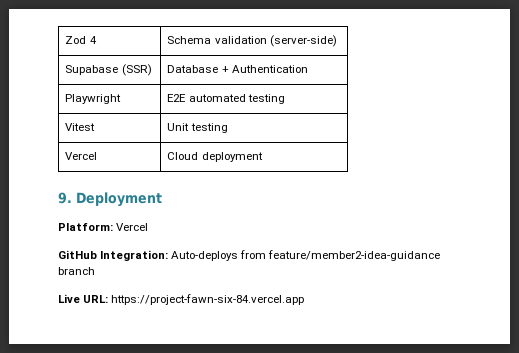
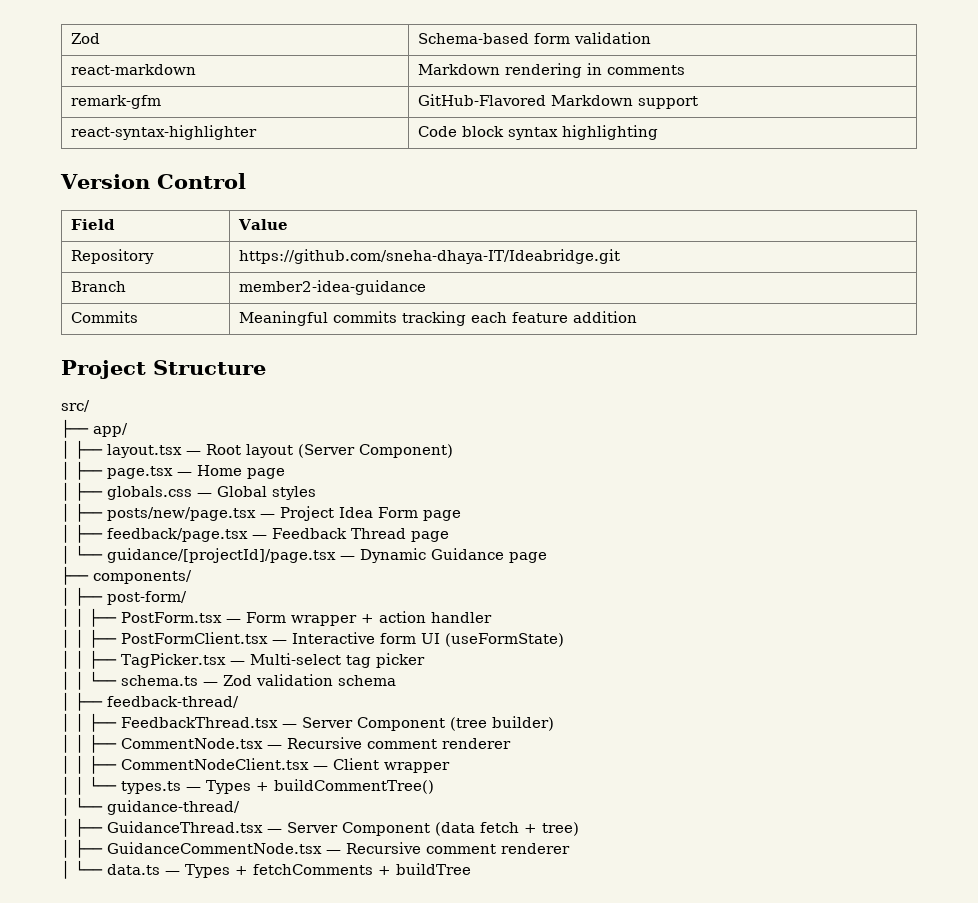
[65,36,97,44] [167,35,337,47] [65,64,152,76] [167,65,308,73] [65,94,122,104] [167,94,285,104] [65,123,96,131] [167,123,228,133] [65,152,98,160] [167,152,263,162] [58,192,162,207] [58,223,149,231] [58,250,441,261] [58,267,95,275] [58,294,305,305] Zod 4 | Schema validation (server-side) // Supabase (SSR) | Database + Authentication // Playwright | E2E automated testing // Vitest | Unit testing // Vercel | Cloud deployment // 9. Deployment // Platform: Vercel // GitHub Integration: Auto-deploys from feature/member2-idea-guidance branch // Live URL: https://project-fawn-six-84.vercel.app -> [70,33,100,44] [417,32,651,44] [70,64,196,75] [417,63,685,78] [70,95,161,109] [417,94,698,109] [70,125,257,140] [417,125,658,140] [60,173,246,189] [70,219,115,230] [237,219,288,230] [70,249,154,264] [238,249,620,264] [70,281,126,292] [238,280,426,295] [70,311,138,323] [238,311,637,326] [61,360,266,379] [61,400,90,412] [61,419,128,438] [61,440,453,459] [61,461,285,480] [61,482,316,501] [61,503,461,522] [61,524,449,543] [61,545,547,564] [61,566,192,585] [61,587,187,606] [61,608,492,627] [61,629,564,648] [61,650,425,669] [61,671,396,690] [61,692,239,711] [61,713,554,732] [61,734,511,753] [61,755,450,774] [61,776,434,795] [61,797,240,816] [61,818,579,837] [61,839,570,858] [61,860,471,879] Zod | Schema-based form validation // react-markdown | Markdown rendering in comments // remark-gfm | GitHub-Flavored Markdown support // react-syntax-highlighter | Code block syntax highlighting // Version Control // Field | Value // Repository | https://github.com/sneha-dhaya-IT/Ideabridge.git // Branch | member2-idea-guidance // Commits | Meaningful commits tracking each feature addition // Project Structure // src/ // ├── app/ // │ ├── layout.tsx — Root layout (Server Component) // │ ├── page.tsx — Home page // │ ├── globals.css — Global styles // │ ├── posts/new/page.tsx — Project Idea Form page // │ ├── feedback/page.tsx — Feedback Thread page // │ └── guidance/[projectId]/page.tsx — Dynamic Guidance page // ├── components/ // │ ├── post-form/ // │ │ ├── PostForm.tsx — Form wrapper + action handler // │ │ ├── PostFormClient.tsx — Interactive form UI (useFormState) // │ │ ├── TagPicker.tsx — Multi-select tag picker // │ │ └── schema.ts — Zod validation schema // │ ├── feedback-thread/ // │ │ ├── FeedbackThread.tsx — Server Component (tree builder) // │ │ ├── CommentNode.tsx — Recursive comment renderer // │ │ ├── CommentNodeClient.tsx — Client wrapper // │ │ └── types.ts — Types + buildCommentTree() // │ └── guidance-thread/ // │ ├── GuidanceThread.tsx — Server Component (data fetch + tree) // │ ├── GuidanceCommentNode.tsx — Recursive comment renderer // │ └── data.ts — Types + fetchComments + buildTree

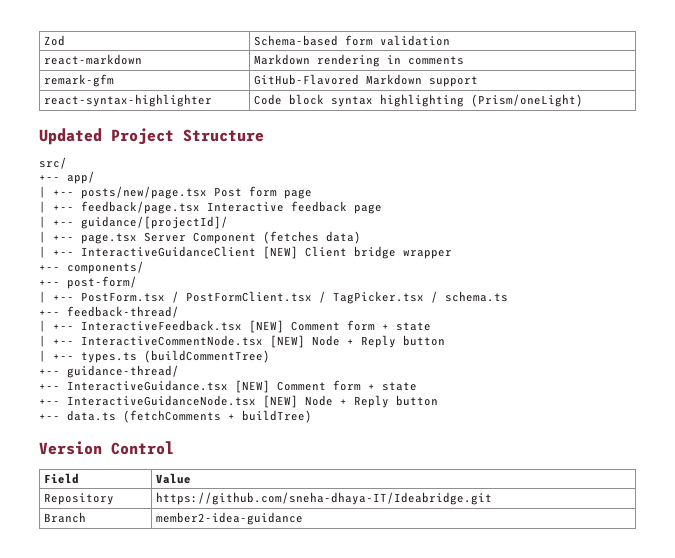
(658, 132) none -> [471,94,584,107] [39,128,264,145] [39,157,67,169] [39,171,95,184] [39,186,312,199] [39,201,382,214] [39,216,228,229] [39,231,361,244] [39,246,452,259] [39,261,144,274] [39,276,137,289] [39,291,508,304] [39,306,179,318] [39,320,431,333] [39,335,445,348] [39,350,270,363] [39,365,179,378] [39,380,417,393] [39,395,438,408] [39,410,312,423] (Prism/oneLight) // Updated Project Structure // src/ // +-- app/ // | +-- posts/new/page.tsx Post form page // | +-- feedback/page.tsx Interactive feedback page // | +-- guidance/[projectId]/ // | +-- page.tsx Server Component (fetches data) // | +-- InteractiveGuidanceClient [NEW] Client bridge wrapper // +-- components/ // +-- post-form/ // | +-- PostForm.tsx / PostFormClient.tsx / TagPicker.tsx / schema.ts // +-- feedback-thread/ // | +-- InteractiveFeedback.tsx [NEW] Comment form + state // | +-- InteractiveCommentNode.tsx [NEW] Node + Reply button // | +-- types.ts (buildCommentTree) // +-- guidance-thread/ // +-- InteractiveGuidance.tsx [NEW] Comment form + state // +-- InteractiveGuidanceNode.tsx [NEW] Node + Reply button // +-- data.ts (fetchComments + buildTree)
[70,311,138,323] [238,311,637,326] [61,360,266,379] [61,400,90,412] [61,419,128,438] [61,440,453,459] [61,461,285,480] [61,482,316,501] [61,503,461,522] [61,524,449,543] [61,545,547,564] [61,566,192,585] [61,587,187,606] [61,608,492,627] [61,629,564,648] [61,650,425,669] [61,671,396,690] [61,692,239,711] [61,713,554,732] [61,734,511,753] [61,755,450,774] [61,776,434,795] [61,797,240,816] [61,818,579,837] [61,839,570,858] [61,860,471,879] // Commits | Meaningful commits tracking each feature addition // Project Structure // src/ // ├── app/ // │ ├── layout.tsx — Root layout (Server Component) // │ ├── page.tsx — Home page // │ ├── globals.css — Global styles // │ ├── posts/new/page.tsx — Project Idea Form page // │ ├── feedback/page.tsx — Feedback Thread page // │ └── guidance/[projectId]/page.tsx — Dynamic Guidance page // ├── components/ // │ ├── post-form/ // │ │ ├── PostForm.tsx — Form wrapper + action handler // │ │ ├── PostFormClient.tsx — Interactive form UI (useFormState) // │ │ ├── TagPicker.tsx — Multi-select tag picker // │ │ └── schema.ts — Zod validation schema // │ ├── feedback-thread/ // │ │ ├── FeedbackThread.tsx — Server Component (tree builder) // │ │ ├── CommentNode.tsx — Recursive comment renderer // │ │ ├── CommentNodeClient.tsx — Client wrapper // │ │ └── types.ts — Types + buildCommentTree() // │ └── guidance-thread/ // │ ├── GuidanceThread.tsx — Server Component (data fetch + tree) // │ ├── GuidanceCommentNode.tsx — Recursive comment renderer // │ └── data.ts — Types + fetchComments + buildTree -> (304, 518) none

